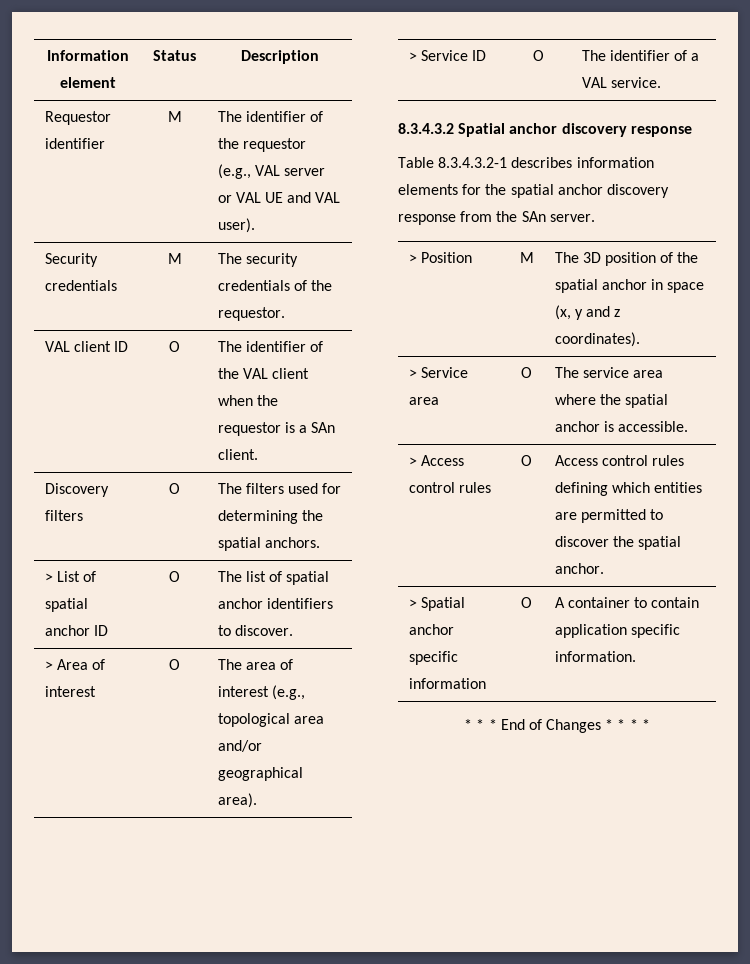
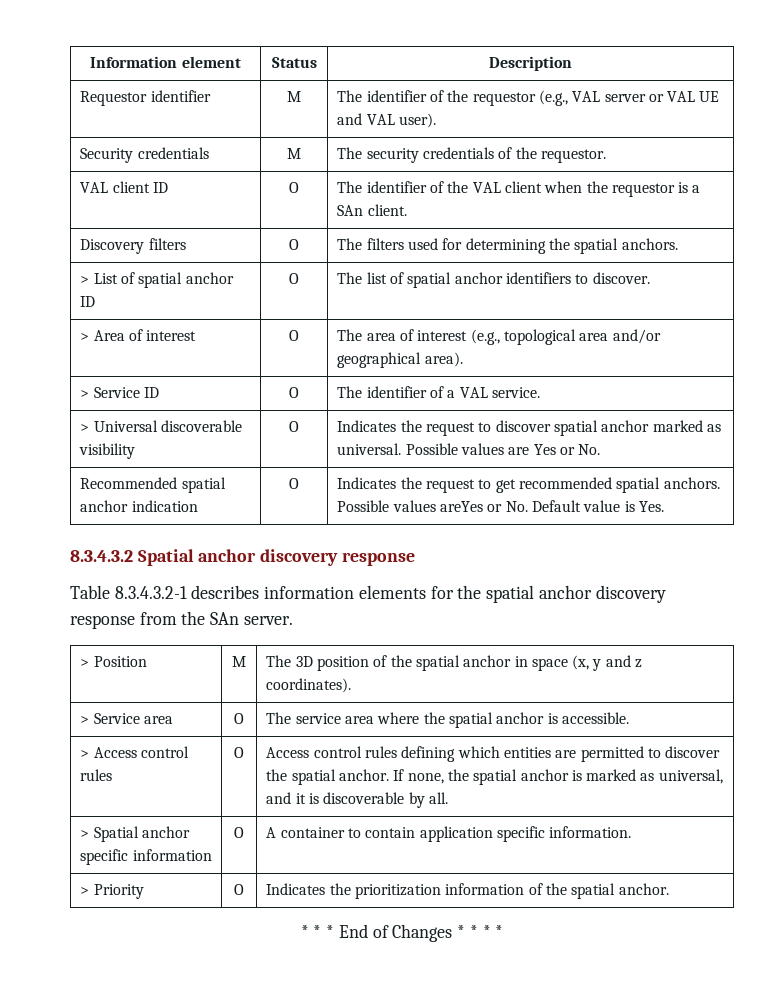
(661, 82) none -> [80,420,242,432] [79,443,136,459] [289,421,299,432] [337,420,721,436] [337,443,601,455] [80,477,226,493] [80,500,198,512] [289,478,299,489] [337,477,720,493] [337,500,664,512] // > Universal discoverable visibility | O | Indicates the request to discover spatial anchor marked as universal. Possible values are Yes or No. // Recommended spatial anchor indication | O | Indicates the request to get recommended spatial anchors. Possible values areYes or No. Default value is Yes.
(604, 568) none -> [393,769,723,785] [266,792,448,808] If none, the spatial anchor is marked as universal, and it is discoverable by all.
(636, 656) none -> [80,884,144,899] [234,884,244,895] [266,883,669,899] // > Priority | O | Indicates the prioritization information of the spatial anchor.

